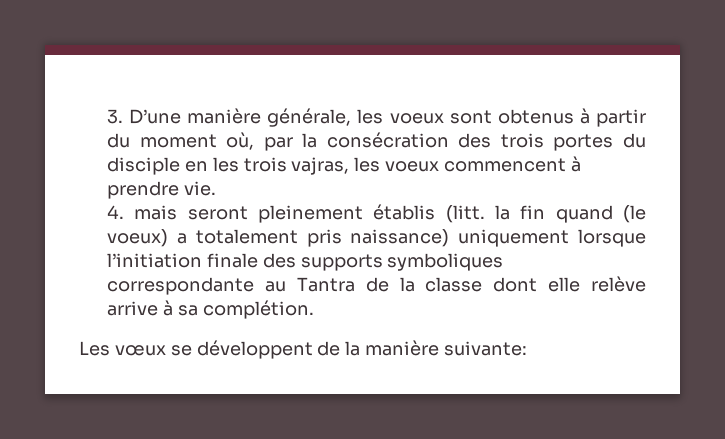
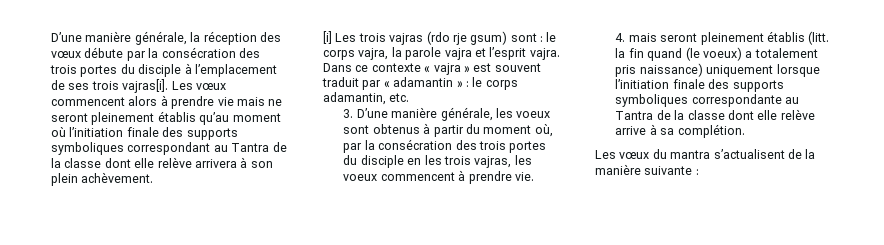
(106, 116) none -> [51,31,281,45] [51,47,260,61] [50,63,277,77] [51,79,226,93] [51,95,283,109] [51,111,281,125] [51,127,238,140] [51,142,287,155] [51,157,273,168] [51,172,154,186] [323,31,557,45] [323,47,560,60] [323,63,541,75] [322,77,518,90] [323,92,410,105] D’une manière générale, la réception des vœux débute par la consécration des trois portes du disciple à l’emplacement de ses trois vajras[i]. Les vœux commencent alors à prendre vie mais ne seront pleinement établis qu’au moment où l’initiation finale des supports symboliques correspondant au Tantra de la classe dont elle relève arrivera à son plein achèvement. // [i] Les trois vajras (rdo rje gsum) sont : le corps vajra, la parole vajra et l’esprit vajra. Dans ce contexte « vajra » est souvent traduit par « adamantin » : le corps adamantin, etc. //
[170,340,313,359] se développent -> [652,149,785,159] du mantra s’actualisent
[444,341,528,356] suivante: -> [644,166,699,175] suivante :

